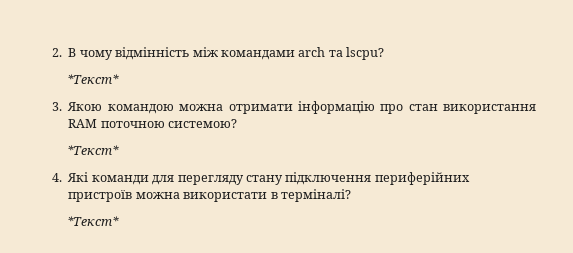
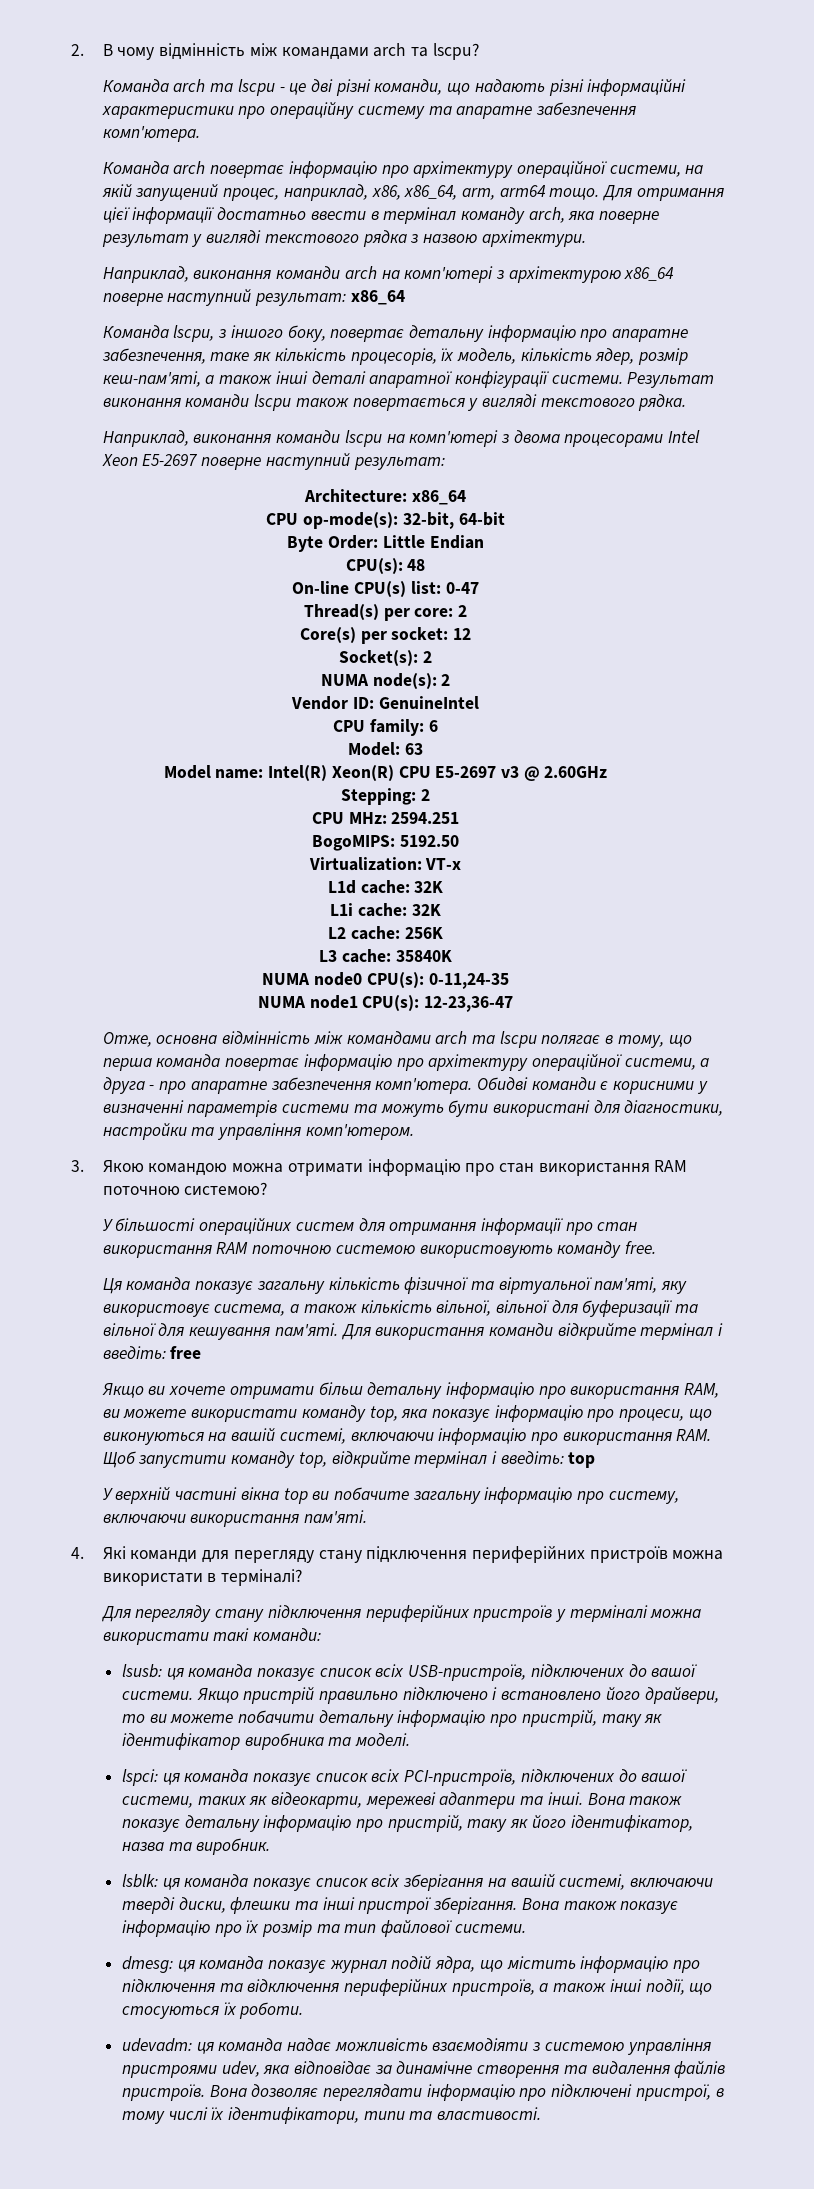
[67,74,120,84] *Текст* -> [102,79,687,96] [101,102,636,119] [102,126,200,142] [102,161,704,178] [101,184,724,201] [102,207,660,224] [101,230,586,247] [102,266,675,283] [102,289,405,306] [102,325,689,342] [101,348,689,365] [102,371,715,388] [102,394,687,411] [102,430,701,447] [101,453,445,470] [304,489,466,505] [266,512,505,529] [287,535,484,552] [345,558,426,574] [292,581,479,597] [303,604,468,621] [299,627,472,644] [339,650,432,666] [320,673,451,689] [291,696,479,710] [333,719,438,736] [348,742,423,756] [163,765,608,781] [341,788,430,805] [311,812,460,824] [312,835,459,851] [308,857,462,871] [327,880,444,894] [330,903,441,917] [328,926,443,940] [319,949,452,963] [262,972,509,989] [257,995,514,1012] [102,1031,692,1048] [102,1054,710,1071] [102,1077,708,1094] [102,1100,724,1117] [102,1123,414,1140] Команда arch та lscpu - це дві різні команди, що надають різні інформаційні характеристики про операційну систему та апаратне забезпечення комп'ютера. // Команда arch повертає інформацію про архітектуру операційної системи, на якій запущений процес, наприклад, x86, x86_64, arm, arm64 тощо. Для отримання цієї інформації достатньо ввести в термінал команду arch, яка поверне результат у вигляді текстового рядка з назвою архітектури. // Наприклад, виконання команди arch на комп'ютері з архітектурою x86_64 поверне наступний результат: x86_64 // Команда lscpu, з іншого боку, повертає детальну інформацію про апаратне забезпечення, таке як кількість процесорів, їх модель, кількість ядер, розмір кеш-пам'яті, а також інші деталі апаратної конфігурації системи. Результат виконання команди lscpu також повертається у вигляді текстового рядка. // Наприклад, виконання команди lscpu на комп'ютері з двома процесорами Intel Xeon E5-2697 поверне наступний результат: // Architecture: x86_64 // CPU op-mode(s): 32-bit, 64-bit // Byte Order: Little Endian // CPU(s): 48 // On-line CPU(s) list: 0-47 // Thread(s) per core: 2 // Core(s) per socket: 12 // Socket(s): 2 // NUMA node(s): 2 // Vendor ID: GenuineIntel // CPU family: 6 // Model: 63 // Model name: Intel(R) Xeon(R) CPU E5-2697 v3 @ 2.60GHz // Stepping: 2 // CPU MHz: 2594.251 // BogoMIPS: 5192.50 // Virtualization: VT-x // L1d cache: 32K // L1i cache: 32K // L2 cache: 256K // L3 cache: 35840K // NUMA node0 CPU(s): 0-11,24-35 // NUMA node1 CPU(s): 12-23,36-47 // Отже, основна відмінність між командами arch та lscpu полягає в тому, що перша команда повертає інформацію про архітектуру операційної системи, а друга - про апаратне забезпечення комп'ютера. Обидві команди є корисними у визначенні параметрів системи та можуть бути використані для діагностики, настройки та управління комп'ютером.
[67,145,120,155] *Текст* -> [102,1218,638,1235] [102,1241,656,1258] [102,1277,688,1294] [102,1300,699,1317] [102,1323,724,1340] [102,1346,202,1359] [101,1382,720,1399] [102,1405,712,1422] [102,1428,712,1445] [102,1451,596,1468] [102,1487,679,1504] [102,1510,368,1527] У більшості операційних систем для отримання інформації про стан використання RAM поточною системою використовують команду free. // Ця команда показує загальну кількість фізичної та віртуальної пам'яті, яку використовує система, а також кількість вільної, вільної для буферизації та вільної для кешування пам'яті. Для використання команди відкрийте термінал і введіть: free // Якщо ви хочете отримати більш детальну інформацію про використання RAM, ви можете використати команду top, яка показує інформацію про процеси, що виконуються на вашій системі, включаючи інформацію про використання RAM. Щоб запустити команду top, відкрийте термінал і введіть: top // У верхній частині вікна top ви побачите загальну інформацію про систему, включаючи використання пам'яті.
[67,216,120,226] *Текст* -> [101,1605,702,1622] [102,1628,322,1645] [121,1664,698,1681] [121,1687,719,1704] [121,1710,663,1727] [121,1733,411,1750] [121,1769,688,1786] [121,1792,683,1809] [121,1815,693,1832] [121,1838,271,1855] [121,1874,714,1891] [121,1897,679,1914] [121,1920,526,1937] [121,1956,701,1973] [121,1979,713,1996] [121,2002,304,2019] [121,2038,711,2055] [121,2061,726,2078] [121,2084,724,2101] [121,2107,542,2124] Для перегляду стану підключення периферійних пристроїв у терміналі можна використати такі команди: // lsusb: ця команда показує список всіх USB-пристроїв, підключених до вашої системи. Якщо пристрій правильно підключено і встановлено його драйвери, то ви можете побачити детальну інформацію про пристрій, таку як ідентифікатор виробника та моделі. // lspci: ця команда показує список всіх PCI-пристроїв, підключених до вашої системи, таких як відеокарти, мережеві адаптери та інші. Вона також показує детальну інформацію про пристрій, таку як його ідентифікатор, назва та виробник. // lsblk: ця команда показує список всіх зберігання на вашій системі, включаючи тверді диски, флешки та інші пристрої зберігання. Вона також показує інформацію про їх розмір та тип файлової системи. // dmesg: ця команда показує журнал подій ядра, що містить інформацію про підключення та відключення периферійних пристроїв, а також інші події, що стосуються їх роботи. // udevadm: ця команда надає можливість взаємодіяти з системою управління пристроями udev, яка відповідає за динамічне створення та видалення файлів пристроїв. Вона дозволяє переглядати інформацію про підключені пристрої, в тому числі їх ідентифікатори, типи та властивості.

